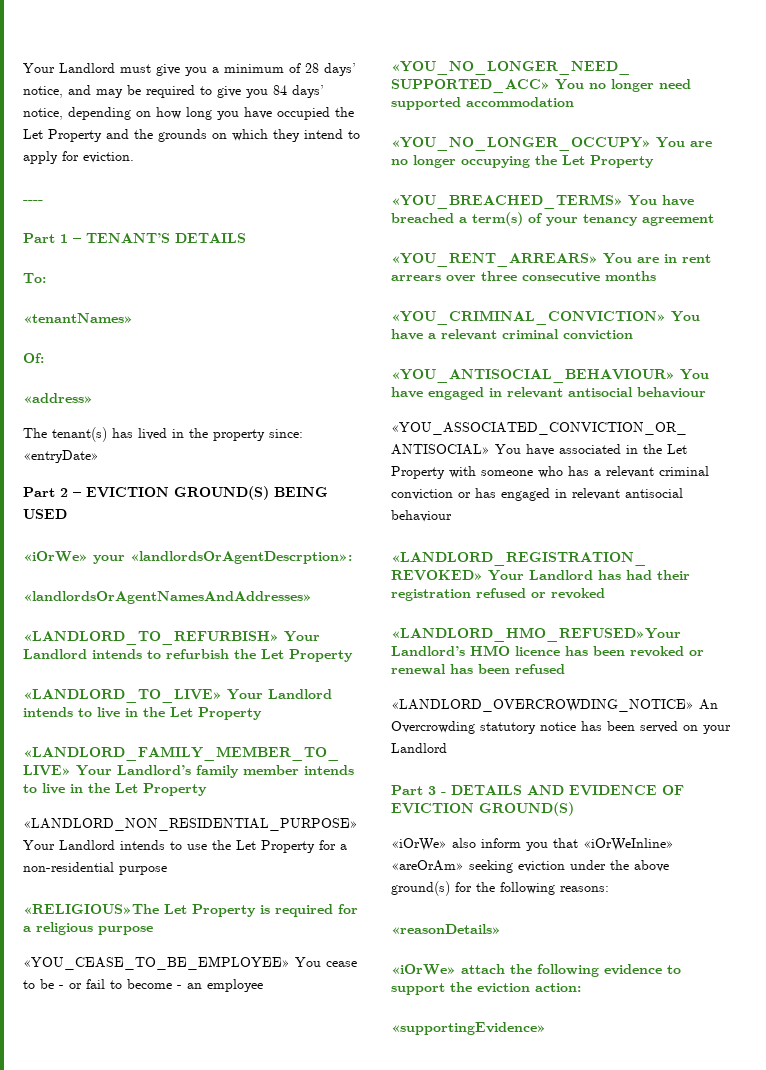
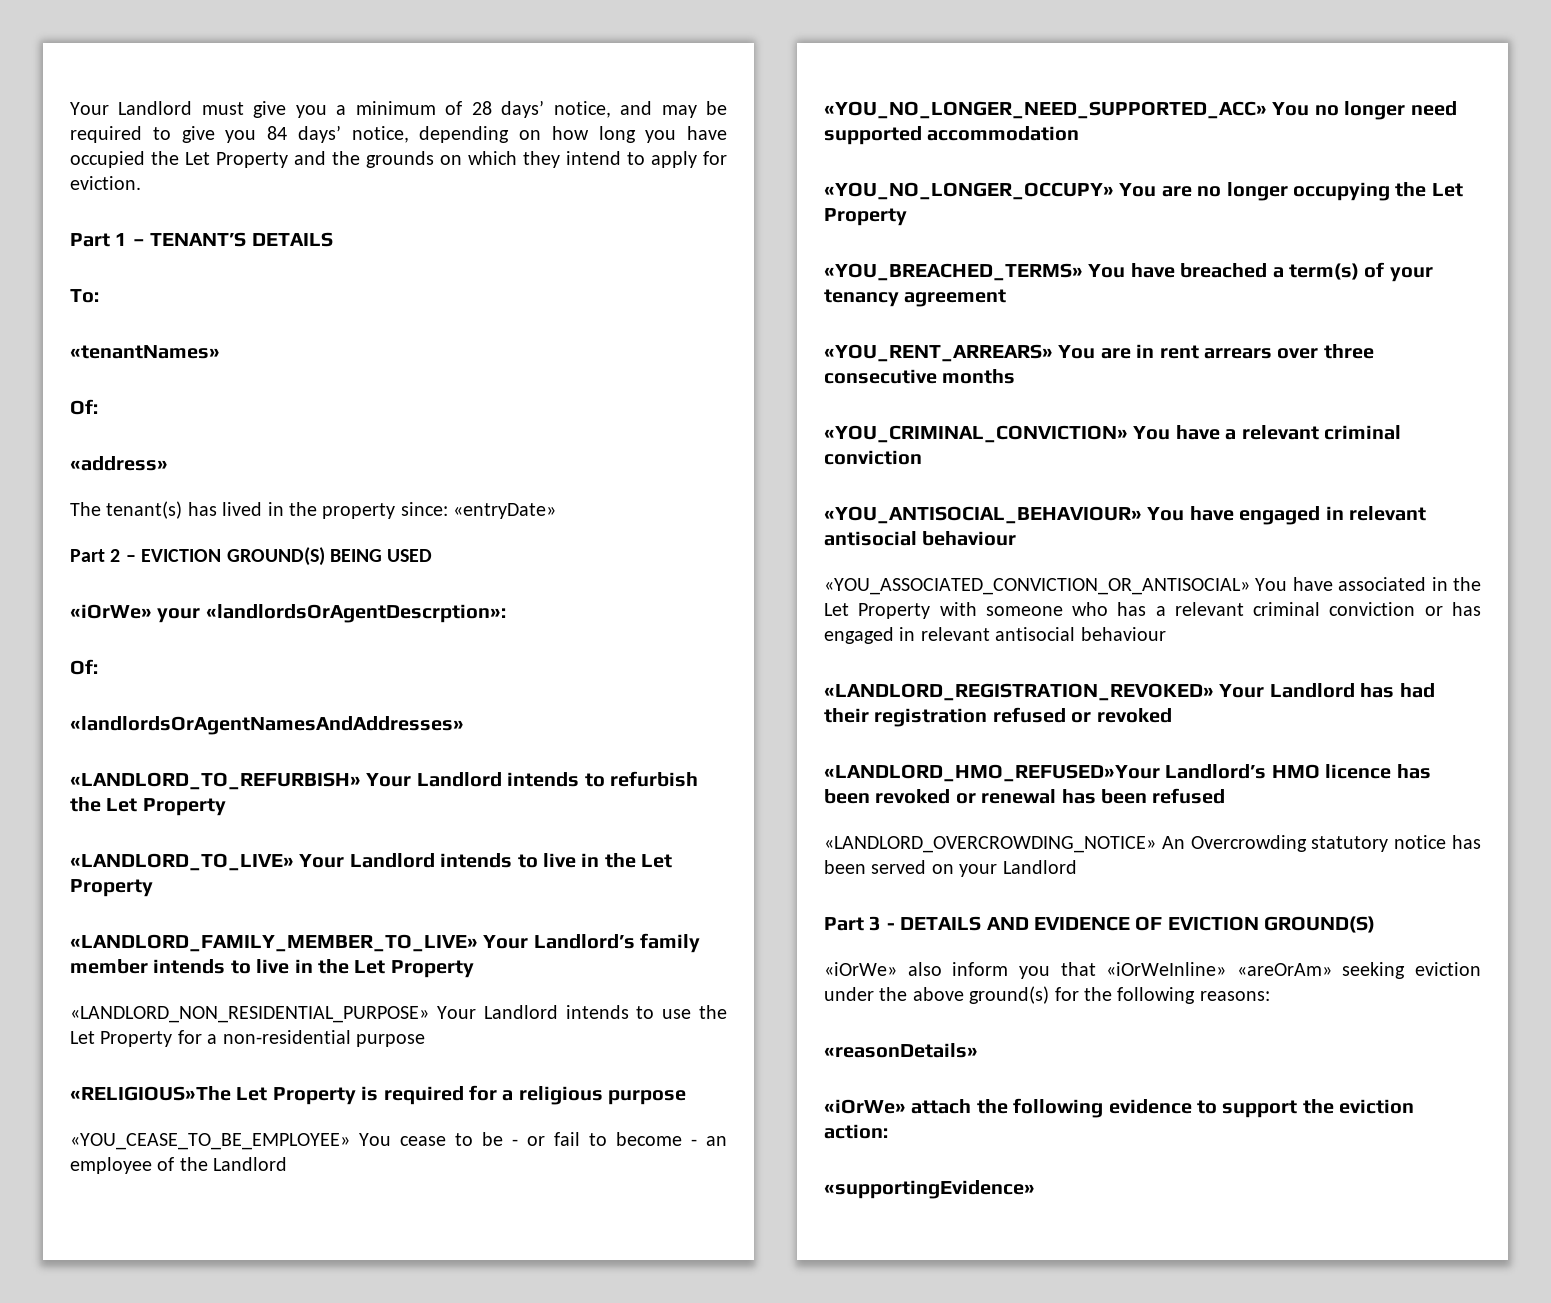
[23,200,43,203] // ---- -> (141, 183) none
(352, 557) none -> [70,659,98,675] // Of:
(263, 985) none -> [157,1157,288,1171] of the Landlord

